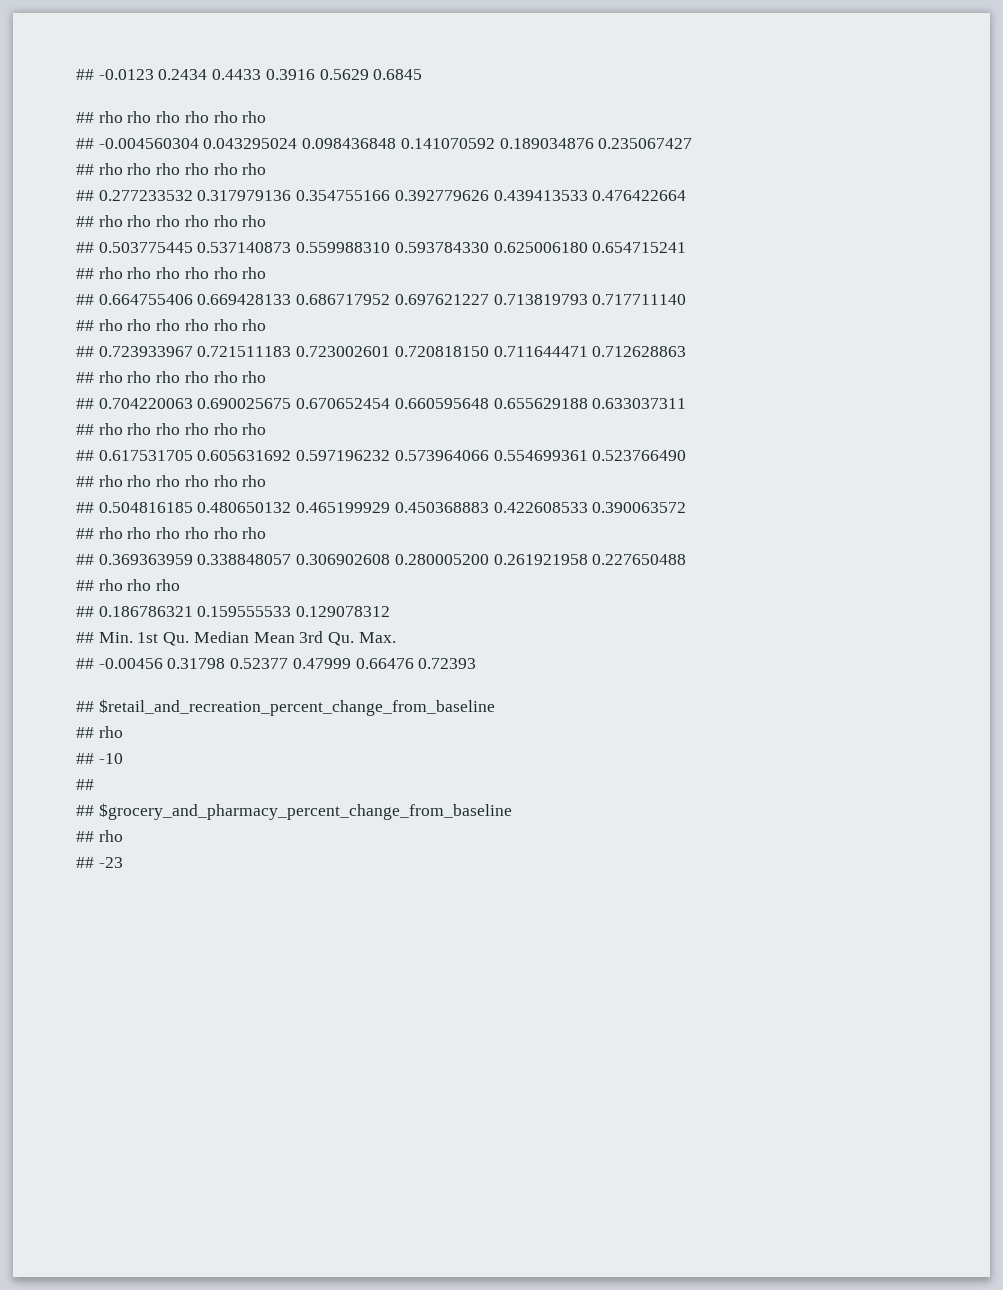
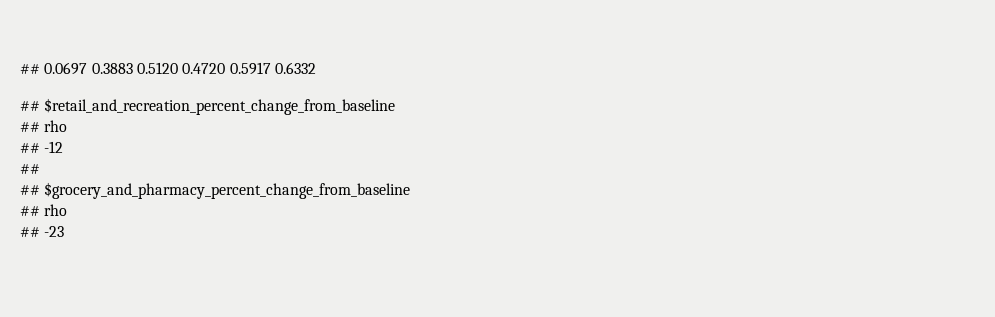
[76,69,423,80] [76,111,267,123] [76,138,693,149] [76,163,267,175] [76,190,687,201] [76,215,267,227] [76,242,687,253] [76,267,267,279] [76,294,687,305] [76,319,267,331] [76,346,687,357] [76,371,267,383] [76,398,687,409] [76,423,267,435] [76,450,687,461] [76,475,267,487] [76,502,687,513] [76,527,267,539] [76,554,687,565] [76,579,181,591] [76,606,391,617] [76,631,396,646] [76,658,477,669] ## -0.0123 0.2434 0.4433 0.3916 0.5629 0.6845 // ## rho rho rho rho rho rho // ## -0.004560304 0.043295024 0.098436848 0.141070592 0.189034876 0.235067427 // ## rho rho rho rho rho rho // ## 0.277233532 0.317979136 0.354755166 0.392779626 0.439413533 0.476422664 // ## rho rho rho rho rho rho // ## 0.503775445 0.537140873 0.559988310 0.593784330 0.625006180 0.654715241 // ## rho rho rho rho rho rho // ## 0.664755406 0.669428133 0.686717952 0.697621227 0.713819793 0.717711140 // ## rho rho rho rho rho rho // ## 0.723933967 0.721511183 0.723002601 0.720818150 0.711644471 0.712628863 // ## rho rho rho rho rho rho // ## 0.704220063 0.690025675 0.670652454 0.660595648 0.655629188 0.633037311 // ## rho rho rho rho rho rho // ## 0.617531705 0.605631692 0.597196232 0.573964066 0.554699361 0.523766490 // ## rho rho rho rho rho rho // ## 0.504816185 0.480650132 0.465199929 0.450368883 0.422608533 0.390063572 // ## rho rho rho rho rho rho // ## 0.369363959 0.338848057 0.306902608 0.280005200 0.261921958 0.227650488 // ## rho rho rho // ## 0.186786321 0.159555533 0.129078312 // ## Min. 1st Qu. Median Mean 3rd Qu. Max. // ## -0.00456 0.31798 0.52377 0.47999 0.66476 0.72393 -> [20,62,316,75] ## 0.0697 0.3883 0.5120 0.4720 0.5917 0.6332
[98,753,123,764] -10 -> [44,141,64,153] -12

